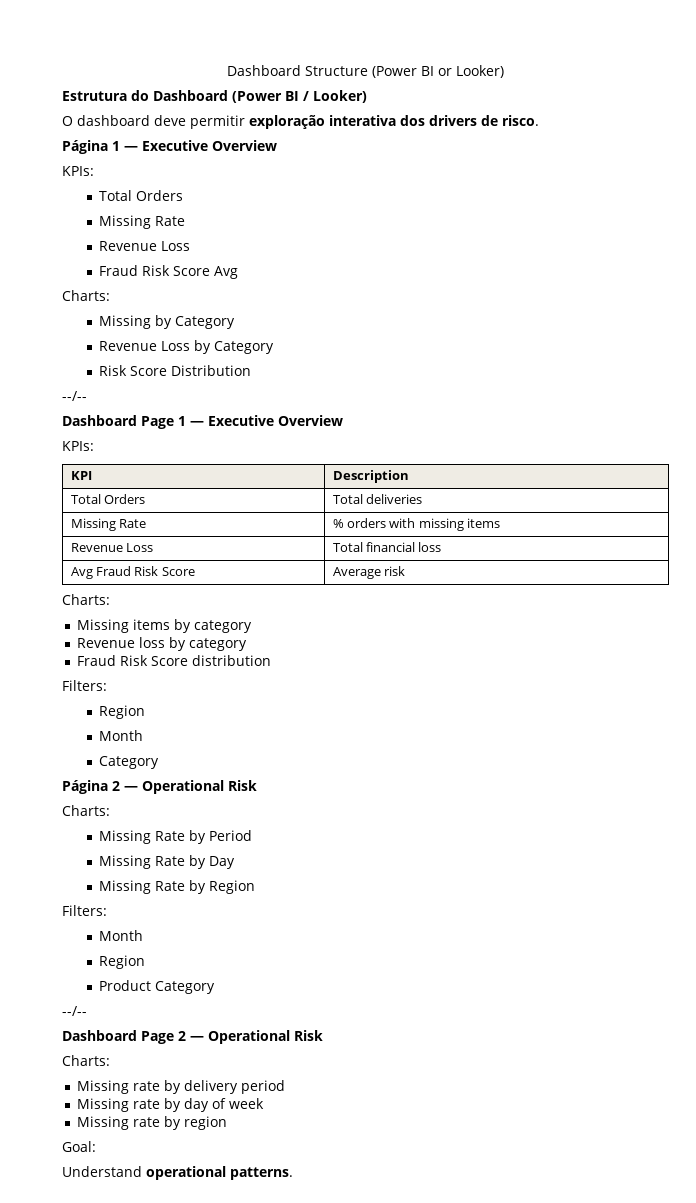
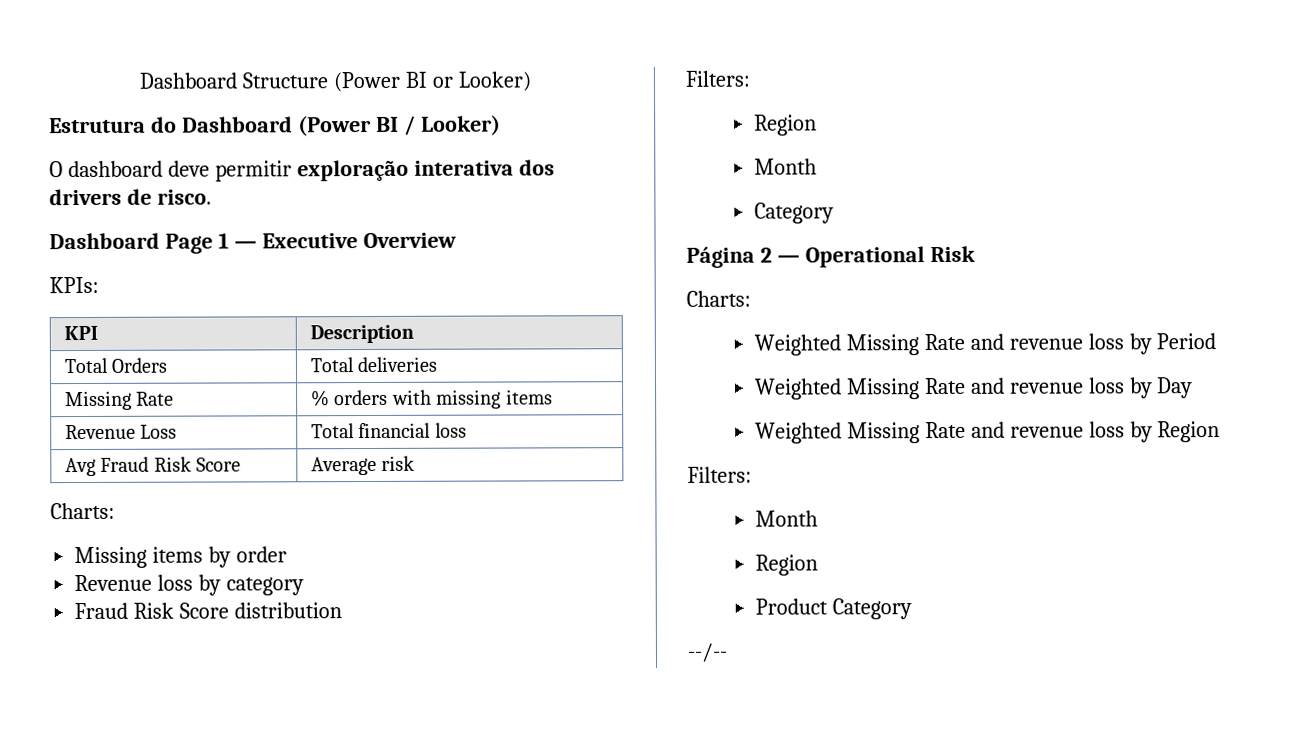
[62,140,277,154] [62,166,94,176] [99,190,184,201] [99,215,186,229] [99,241,191,251] [99,265,239,279] [62,290,110,301] [99,315,236,329] [99,340,275,354] [99,365,252,376] [62,391,87,401] // Página 1 — Executive Overview // KPIs: // Total Orders // Missing Rate // Revenue Loss // Fraud Risk Score Avg // Charts: // Missing by Category // Revenue Loss by Category // Risk Score Distribution // --/-- -> (212, 197) none
[194,620,253,633] category -> [236,546,288,563] order
[99,830,186,844] Missing Rate -> [753,333,1124,356] Weighted Missing Rate and revenue loss
[99,855,186,869] Missing Rate -> [754,377,1125,400] Weighted Missing Rate and revenue loss
[99,880,186,894] Missing Rate -> [754,421,1125,444] Weighted Missing Rate and revenue loss
[62,1030,323,1044] [62,1055,110,1066] [77,1080,286,1094] [77,1098,265,1112] [77,1116,228,1130] [62,1141,96,1152] [62,1166,293,1180] // Dashboard Page 2 — Operational Risk // Charts: // Missing rate by delivery period // Missing rate by day of week // Missing rate by region // Goal: // Understand operational patterns. -> (727, 652) none

